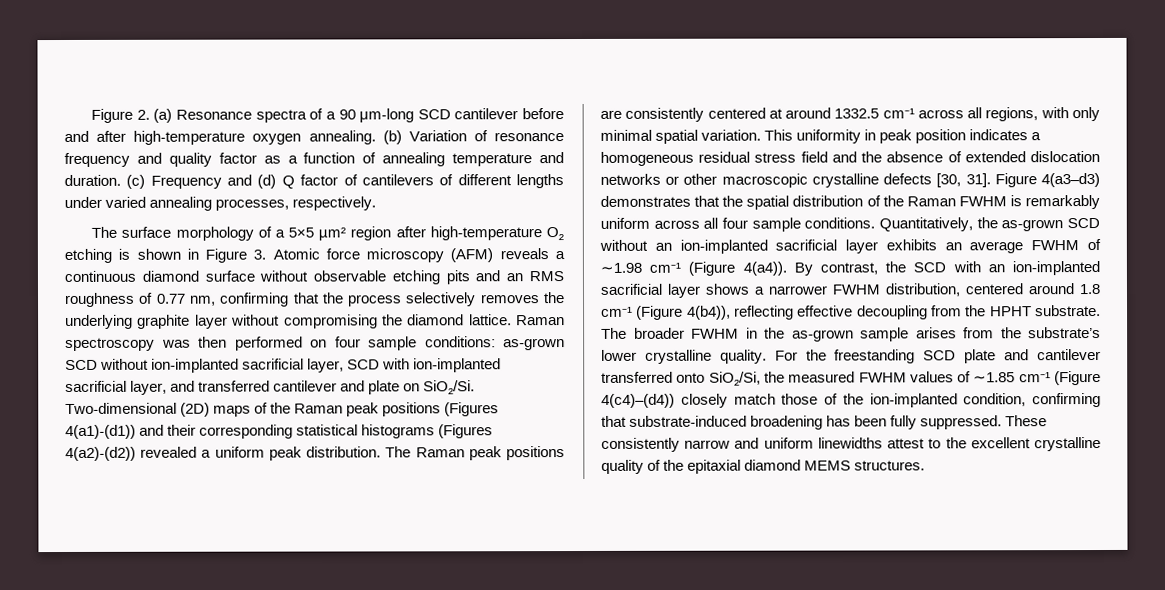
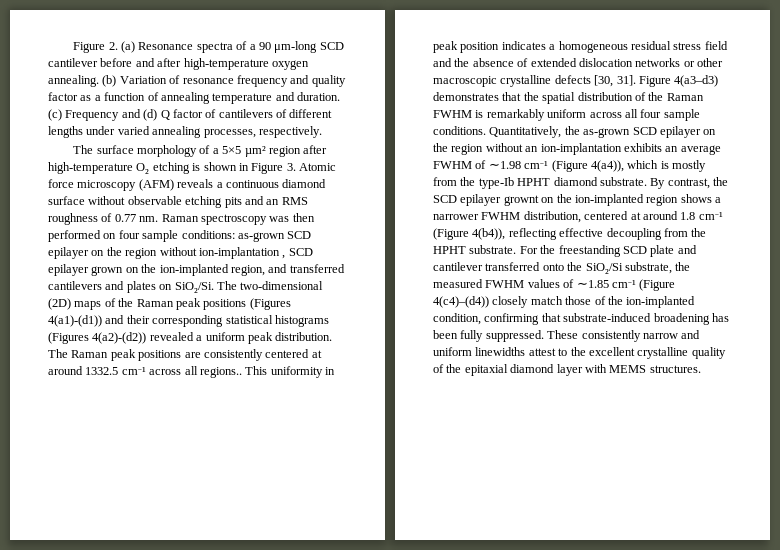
[189,292,565,307] [65,314,512,329] nm, confirming that the process selectively removes the underlying graphite layer without compromising the diamond lattice. -> [139,216,159,222] nm.
[100,358,502,373] [65,380,476,395] [65,402,177,414] without ion-implanted sacrificial layer, SCD with ion-implanted sacrificial layer, and transferred cantilever and plate on SiO₂/Si. Two-dimensional -> [48,247,313,259] [48,264,345,276] [48,281,324,293] epilayer on the region without ion-implantation , SCD epilayer grown on the ion-implanted region, and transferred cantilevers and plates on SiO₂/Si. The two-dimensional
[985,107,1100,122] [600,129,762,144] regions, with only minimal spatial variation. -> [199,367,242,378] regions..
[599,239,879,254] without an ion-implanted sacrificial layer -> [659,126,717,138] [433,143,622,155] epilayer on the region without an ion-implantation
[742,261,1100,276] [600,283,701,298] 4(a4)). By contrast, the SCD with an ion-implanted sacrificial layer -> [590,160,706,172] [433,177,728,189] [433,194,679,206] 4(a4)), which is mostly from the type-Ib HPHT diamond substrate. By contrast, the SCD epilayer grownt on the ion-implanted region
(1023, 289) none -> [630,212,641,220] at
[601,327,1101,342] [601,349,767,364] The broader FWHM in the as-grown sample arises from the substrate’s lower crystalline quality. -> (517, 249) none
[708,371,761,386] SiO₂/Si, -> [567,262,672,274] the SiO₂/Si substrate,
(802, 465) none -> [556,364,607,376] layer with

